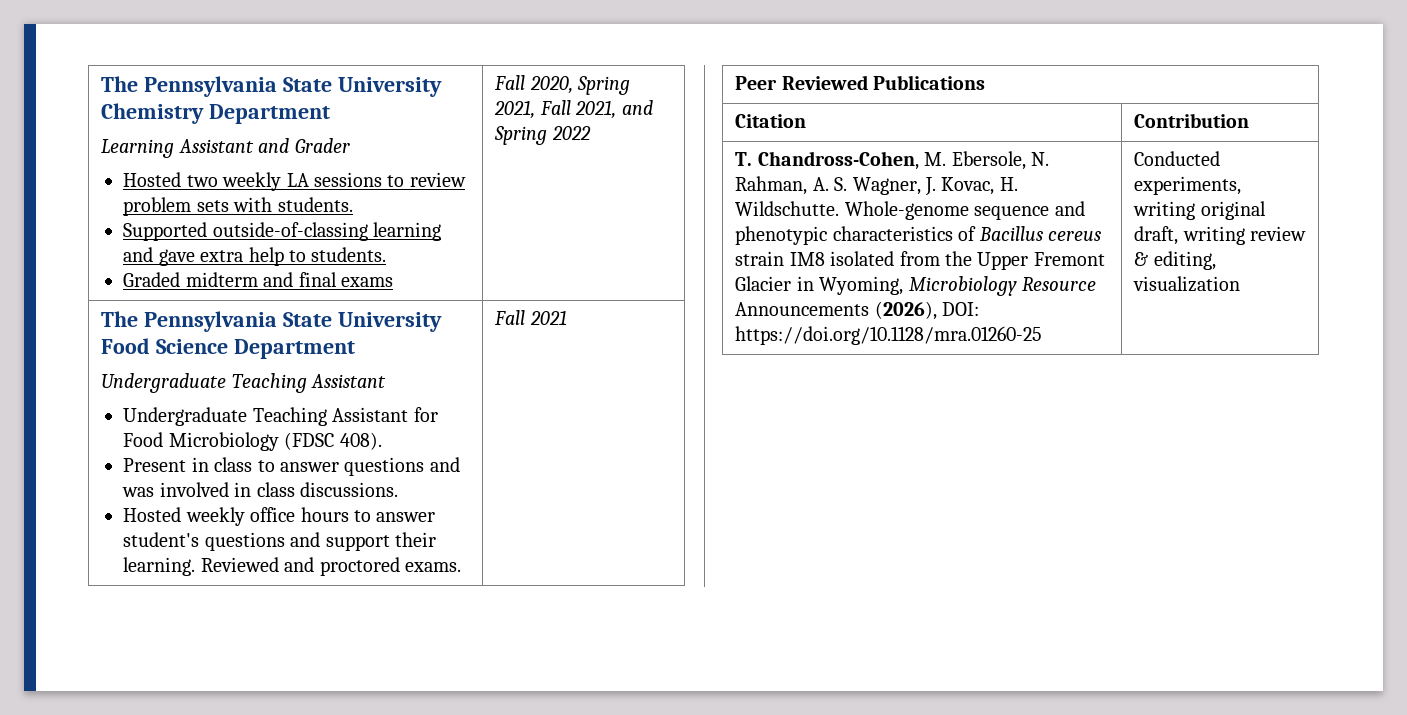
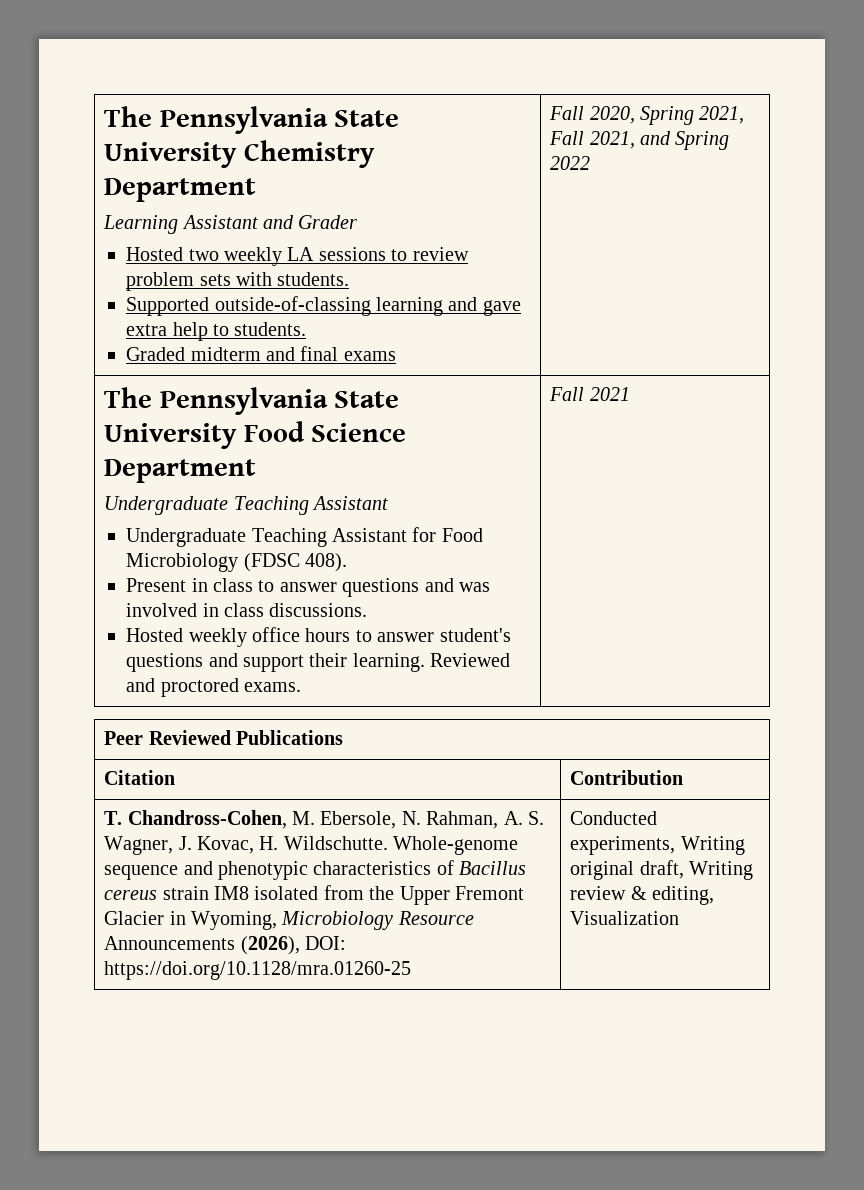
[1133,201,1196,220] writing -> [680,836,745,855] Writing
[1182,226,1245,245] writing -> [689,861,754,880] Writing
[1133,276,1241,292] visualization -> [570,911,680,925] Visualization

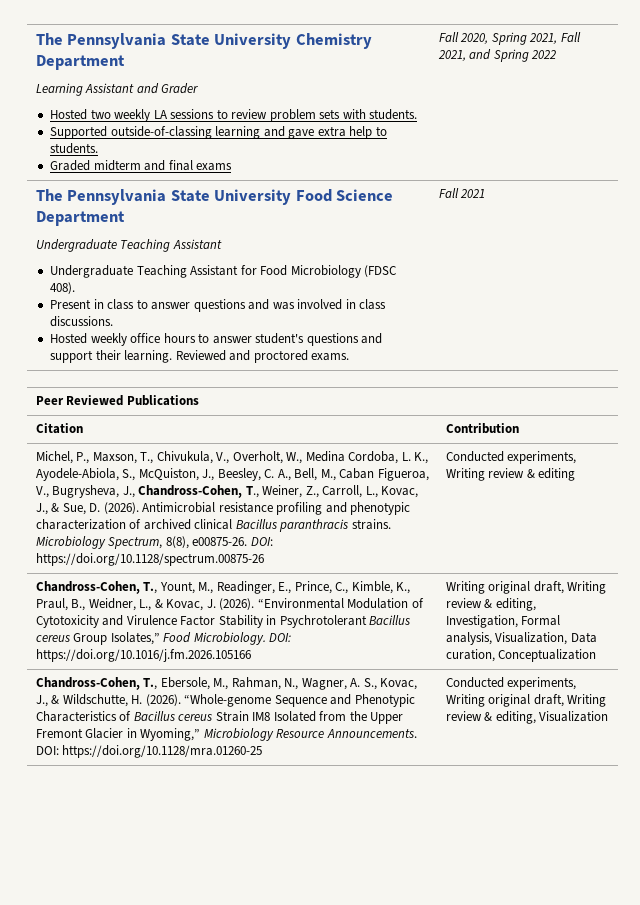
[104,810,545,829] [104,836,519,855] [104,860,527,880] [104,886,319,900] T. Chandross-Cohen, M. Ebersole, N. Rahman, A. S. Wagner, J. Kovac, H. Wildschutte. Whole-genome sequence and phenotypic characteristics of Bacillus cereus strain IM8 isolated -> [35,451,429,464] [35,468,429,481] [35,485,419,498] [35,502,411,515] [35,519,391,532] [35,536,273,549] [35,553,264,566] [445,451,577,464] [445,468,576,481] [35,581,411,594] [35,598,424,611] [35,615,411,628] [35,632,292,645] [35,649,251,662] [445,581,607,594] [445,598,536,611] [445,615,561,628] [445,632,597,645] [445,649,597,662] [35,677,418,690] [35,694,415,707] [35,711,316,722] Michel, P., Maxson, T., Chivukula, V., Overholt, W., Medina Cordoba, L. K., Ayodele-Abiola, S., McQuiston, J., Beesley, C. A., Bell, M., Caban Figueroa, V., Bugrysheva, J., Chandross-Cohen, T., Weiner, Z., Carroll, L., Kovac, J., & Sue, D. (2026). Antimicrobial resistance profiling and phenotypic characterization of archived clinical Bacillus paranthracis strains. Microbiology Spectrum, 8(8), e00875-26. DOI: https://doi.org/10.1128/spectrum.00875-26 | Conducted experiments, Writing review & editing // Chandross-Cohen, T., Yount, M., Readinger, E., Prince, C., Kimble, K., Praul, B., Weidner, L., & Kovac, J. (2026). “Environmental Modulation of Cytotoxicity and Virulence Factor Stability in Psychrotolerant Bacillus cereus Group Isolates,” Food Microbiology. DOI: https://doi.org/10.1016/j.fm.2026.105166 | Writing original draft, Writing review & editing, Investigation, Formal analysis, Visualization, Data curation, Conceptualization // Chandross-Cohen, T., Ebersole, M., Rahman, N., Wagner, A. S., Kovac, J., & Wildschutte, H. (2026). “Whole-genome Sequence and Phenotypic Characteristics of Bacillus cereus Strain IM8 Isolated
[191,911,278,930] Wyoming, -> [140,728,201,741] Wyoming,”
[104,936,300,955] Announcements (2026), -> [326,729,417,738] Announcements.

